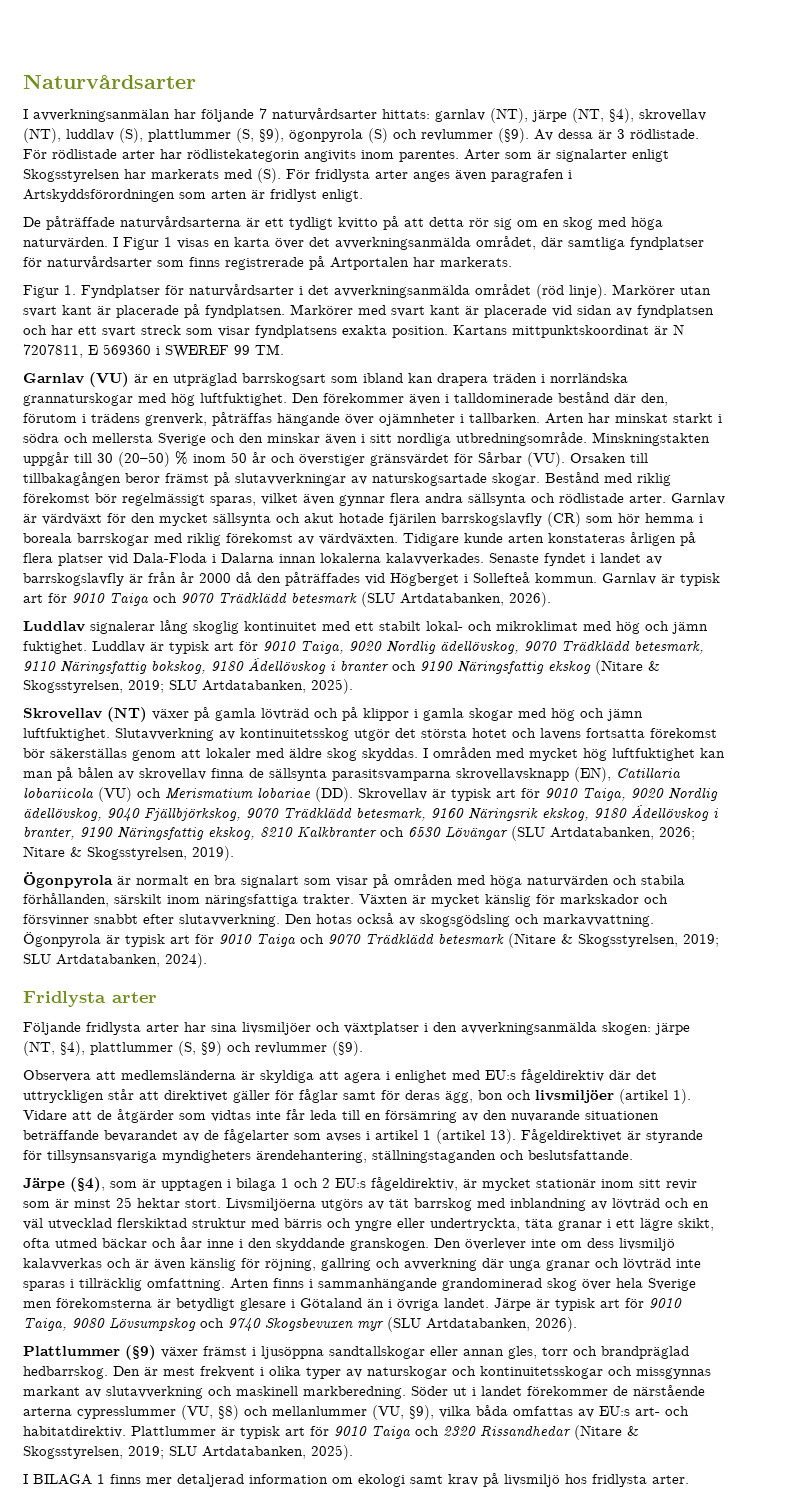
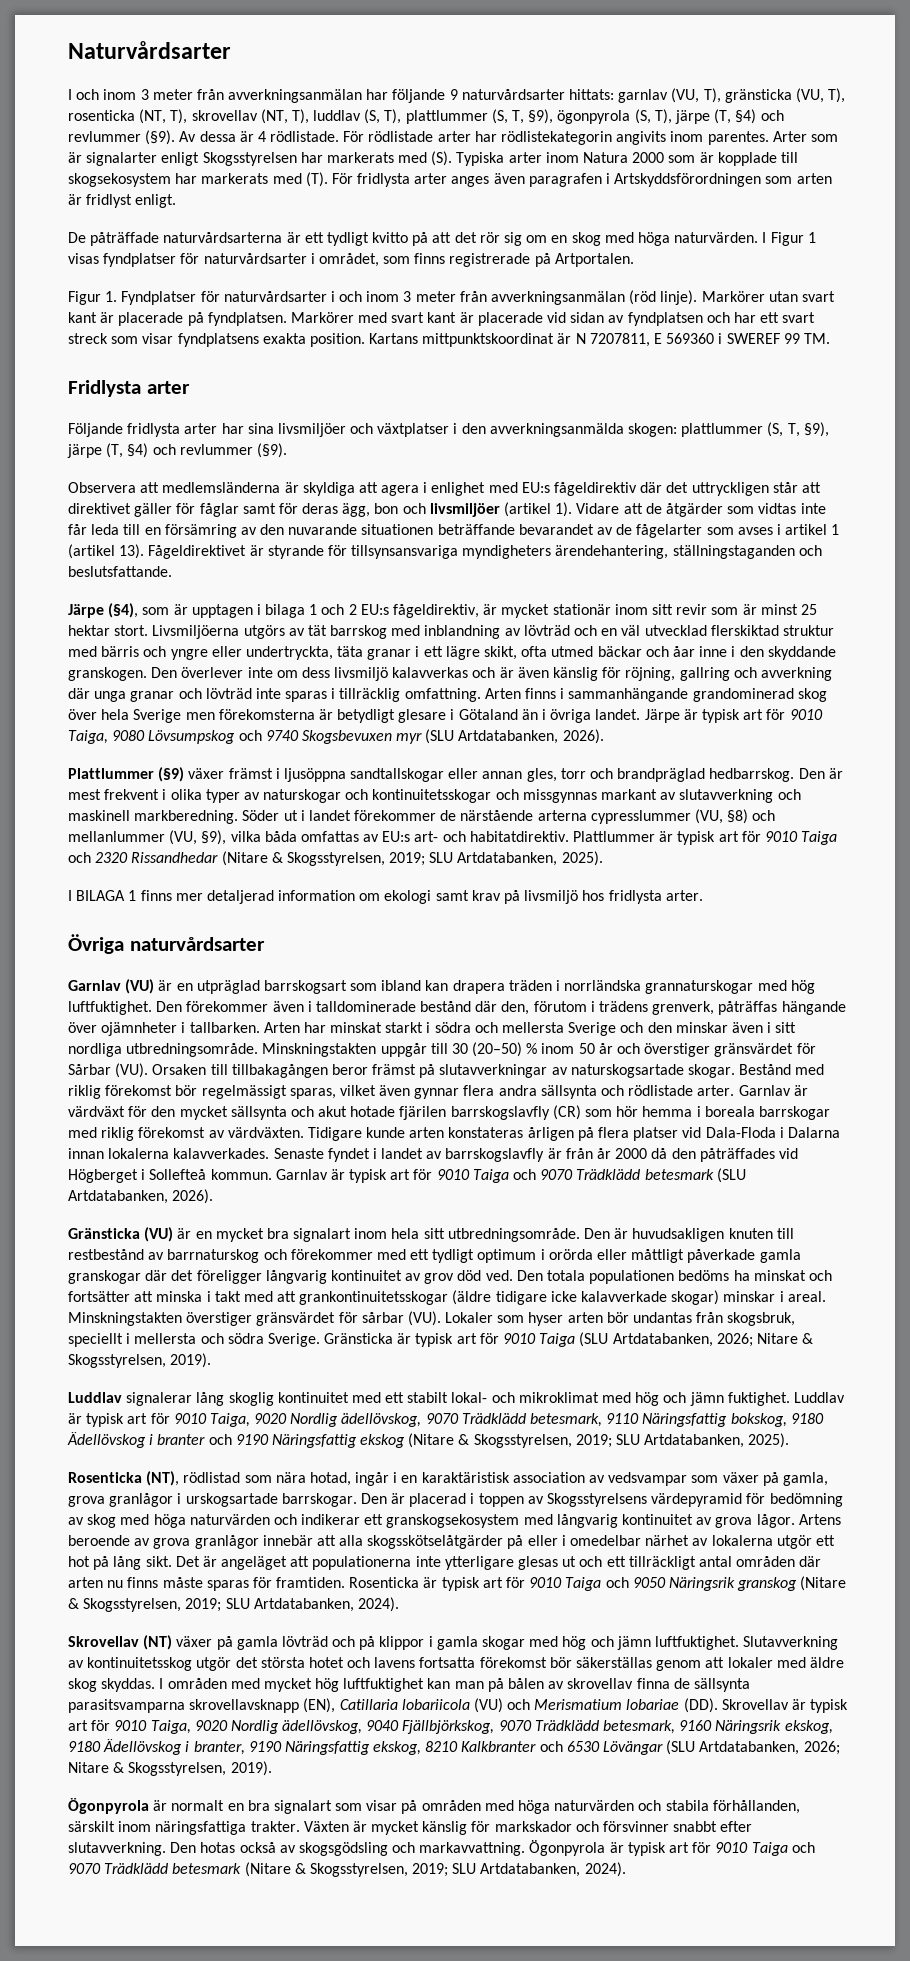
(28, 114) none -> [76,89,224,100] och inom 3 meter från
[259,108,267,119] 7 -> [449,89,458,100] 9
[490,108,706,123] [23,128,254,143] (NT), järpe (NT, §4), skrovellav (NT), luddlav (S), plattlummer (S, -> [671,88,846,103] [68,109,525,124] (VU, T), gränsticka (VU, T), rosenticka (NT, T), skrovellav (NT, T), luddlav (S, T), plattlummer (S, T,
[368,128,388,143] (S) -> [634,109,757,124] (S, T), järpe (T, §4)
[617,129,625,139] 3 -> [257,131,266,142] 4
(281, 175) none -> [456,152,798,166] [68,172,328,187] Typiska arter inom Natura 2000 som är kopplade till skogsekosystem har markerats med (T).
[429,217,464,227] detta -> [454,232,477,243] det
[214,236,625,250] en karta över det avverkningsanmälda området, där samtliga -> (99, 258) none
(152, 262) none -> [310,253,379,267] i området,
[330,257,512,270] Artportalen har markerats. -> [554,253,634,267] Artportalen.
[308,284,531,298] det avverkningsanmälda området -> [339,291,626,305] och inom 3 meter från avverkningsanmälan
[23,372,628,387] [23,392,668,406] [23,412,722,426] [23,432,710,446] [23,451,648,467] [23,472,671,486] [23,493,725,506] [23,512,703,527] [23,532,696,546] [23,553,662,566] [23,572,720,586] [23,592,551,607] [23,620,708,634] [23,640,704,654] [23,658,660,675] [23,679,353,694] [23,707,643,722] [23,728,717,741] [23,747,725,761] [23,767,681,782] [23,787,718,802] [23,805,718,821] [23,826,695,841] [23,846,234,861] [23,872,685,888] [23,893,668,907] [23,913,654,927] [23,932,719,948] [23,953,207,968] // Garnlav (VU) är en utpräglad barrskogsart som ibland kan drapera träden i norrländska grannaturskogar med hög luftfuktighet. Den förekommer även i talldominerade bestånd där den, förutom i trädens grenverk, påträffas hängande över ojämnheter i tallbarken. Arten har minskat starkt i södra och mellersta Sverige och den minskar även i sitt nordliga utbredningsområde. Minskningstakten uppgår till 30 (20–50) % inom 50 år och överstiger gränsvärdet för Sårbar (VU). Orsaken till tillbakagången beror främst på slutavverkningar av naturskogsartade skogar. Bestånd med riklig förekomst bör regelmässigt sparas, vilket även gynnar flera andra sällsynta och rödlistade arter. Garnlav är värdväxt för den mycket sällsynta och akut hotade fjärilen barrskogslavfly (CR) som hör hemma i boreala barrskogar med riklig förekomst av värdväxten. Tidigare kunde arten konstateras årligen på flera platser vid Dala-Floda i Dalarna innan lokalerna kalavverkades. Senaste fyndet i landet av barrskogslavfly är från år 2000 då den påträffades vid Högberget i Sollefteå kommun. Garnlav är typisk art för 9010 Taiga och 9070 Trädklädd betesmark (SLU Artdatabanken, 2026). // Luddlav signalerar lång skoglig kontinuitet med ett stabilt lokal- och mikroklimat med hög och jämn fuktighet. Luddlav är typisk art för 9010 Taiga, 9020 Nordlig ädellövskog, 9070 Trädklädd betesmark, 9110 Näringsfattig bokskog, 9180 Ädellövskog i branter och 9190 Näringsfattig ekskog (Nitare & Skogsstyrelsen, 2019; SLU Artdatabanken, 2025). // Skrovellav (NT) växer på gamla lövträd och på klippor i gamla skogar med hög och jämn luftfuktighet. Slutavverkning av kontinuitetsskog utgör det största hotet och lavens fortsatta förekomst bör säkerställas genom att lokaler med äldre skog skyddas. I områden med mycket hög luftfuktighet kan man på bålen av skrovellav finna de sällsynta parasitsvamparna skrovellavsknapp (EN), Catillaria lobariicola (VU) och Merismatium lobariae (DD). Skrovellav är typisk art för 9010 Taiga, 9020 Nordlig ädellövskog, 9040 Fjällbjörkskog, 9070 Trädklädd betesmark, 9160 Näringsrik ekskog, 9180 Ädellövskog i branter, 9190 Näringsfattig ekskog, 8210 Kalkbranter och 6530 Lövängar (SLU Artdatabanken, 2026; Nitare & Skogsstyrelsen, 2019). // Ögonpyrola är normalt en bra signalart som visar på områden med höga naturvärden och stabila förhållanden, särskilt inom näringsfattiga trakter. Växten är mycket känslig för markskador och försvinner snabbt efter slutavverkning. Den hotas också av skogsgödsling och markavvattning. Ögonpyrola är typisk art för 9010 Taiga och 9070 Trädklädd betesmark (Nitare & Skogsstyrelsen, 2019; SLU Artdatabanken, 2024). -> (830, 338) none
[655,1023,690,1035] [23,1041,222,1056] järpe (NT, §4), plattlummer (S, §9) -> [681,422,829,437] [67,443,149,458] plattlummer (S, T, §9), järpe (T, §4)
(689, 1479) none -> [68,934,265,954] [68,979,815,994] [68,1001,846,1015] [68,1022,797,1036] [68,1042,816,1057] [68,1063,825,1078] [68,1085,808,1099] [68,1105,830,1120] [68,1127,840,1141] [68,1148,798,1162] [68,1168,746,1183] [68,1189,214,1204] [68,1227,794,1242] [68,1249,801,1263] [68,1270,832,1284] [68,1290,826,1305] [68,1311,796,1326] [68,1332,814,1347] [68,1353,212,1368] [68,1392,845,1406] [68,1413,824,1427] [67,1432,790,1448] [68,1471,828,1486] [68,1493,843,1507] [68,1514,841,1528] [68,1535,835,1549] [68,1556,822,1570] [68,1576,847,1591] [68,1597,399,1612] [68,1635,839,1650] [68,1657,844,1671] [68,1678,750,1692] [68,1698,849,1713] [68,1720,833,1734] [68,1739,840,1755] [68,1761,272,1776] [68,1798,800,1814] [68,1821,753,1835] [68,1840,815,1856] [68,1862,626,1877] // Övriga naturvårdsarter // Garnlav (VU) är en utpräglad barrskogsart som ibland kan drapera träden i norrländska grannaturskogar med hög luftfuktighet. Den förekommer även i talldominerade bestånd där den, förutom i trädens grenverk, påträffas hängande över ojämnheter i tallbarken. Arten har minskat starkt i södra och mellersta Sverige och den minskar även i sitt nordliga utbredningsområde. Minskningstakten uppgår till 30 (20–50) % inom 50 år och överstiger gränsvärdet för Sårbar (VU). Orsaken till tillbakagången beror främst på slutavverkningar av naturskogsartade skogar. Bestånd med riklig förekomst bör regelmässigt sparas, vilket även gynnar flera andra sällsynta och rödlistade arter. Garnlav är värdväxt för den mycket sällsynta och akut hotade fjärilen barrskogslavfly (CR) som hör hemma i boreala barrskogar med riklig förekomst av värdväxten. Tidigare kunde arten konstateras årligen på flera platser vid Dala-Floda i Dalarna innan lokalerna kalavverkades. Senaste fyndet i landet av barrskogslavfly är från år 2000 då den påträffades vid Högberget i Sollefteå kommun. Garnlav är typisk art för 9010 Taiga och 9070 Trädklädd betesmark (SLU Artdatabanken, 2026). // Gränsticka (VU) är en mycket bra signalart inom hela sitt utbredningsområde. Den är huvudsakligen knuten till restbestånd av barrnaturskog och förekommer med ett tydligt optimum i orörda eller måttligt påverkade gamla granskogar där det föreligger långvarig kontinuitet av grov död ved. Den totala populationen bedöms ha minskat och fortsätter att minska i takt med att grankontinuitetsskogar (äldre tidigare icke kalavverkade skogar) minskar i areal. Minskningstakten överstiger gränsvärdet för sårbar (VU). Lokaler som hyser arten bör undantas från skogsbruk, speciellt i mellersta och södra Sverige. Gränsticka är typisk art för 9010 Taiga (SLU Artdatabanken, 2026; Nitare & Skogsstyrelsen, 2019). // Luddlav signalerar lång skoglig kontinuitet med ett stabilt lokal- och mikroklimat med hög och jämn fuktighet. Luddlav är typisk art för 9010 Taiga, 9020 Nordlig ädellövskog, 9070 Trädklädd betesmark, 9110 Näringsfattig bokskog, 9180 Ädellövskog i branter och 9190 Näringsfattig ekskog (Nitare & Skogsstyrelsen, 2019; SLU Artdatabanken, 2025). // Rosenticka (NT), rödlistad som nära hotad, ingår i en karaktäristisk association av vedsvampar som växer på gamla, grova granlågor i urskogsartade barrskogar. Den är placerad i toppen av Skogsstyrelsens värdepyramid för bedömning av skog med höga naturvärden och indikerar ett granskogsekosystem med långvarig kontinuitet av grova lågor. Artens beroende av grova granlågor innebär att alla skogsskötselåtgärder på eller i omedelbar närhet av lokalerna utgör ett hot på lång sikt. Det är angeläget att populationerna inte ytterligare glesas ut och ett tillräckligt antal områden där arten nu finns måste sparas för framtiden. Rosenticka är typisk art för 9010 Taiga och 9050 Näringsrik granskog (Nitare & Skogsstyrelsen, 2019; SLU Artdatabanken, 2024). // Skrovellav (NT) växer på gamla lövträd och på klippor i gamla skogar med hög och jämn luftfuktighet. Slutavverkning av kontinuitetsskog utgör det största hotet och lavens fortsatta förekomst bör säkerställas genom att lokaler med äldre skog skyddas. I områden med mycket hög luftfuktighet kan man på bålen av skrovellav finna de sällsynta parasitsvamparna skrovellavsknapp (EN), Catillaria lobariicola (VU) och Merismatium lobariae (DD). Skrovellav är typisk art för 9010 Taiga, 9020 Nordlig ädellövskog, 9040 Fjällbjörkskog, 9070 Trädklädd betesmark, 9160 Näringsrik ekskog, 9180 Ädellövskog i branter, 9190 Näringsfattig ekskog, 8210 Kalkbranter och 6530 Lövängar (SLU Artdatabanken, 2026; Nitare & Skogsstyrelsen, 2019). // Ögonpyrola är normalt en bra signalart som visar på områden med höga naturvärden och stabila förhållanden, särskilt inom näringsfattiga trakter. Växten är mycket känslig för markskador och försvinner snabbt efter slutavverkning. Den hotas också av skogsgödsling och markavvattning. Ögonpyrola är typisk art för 9010 Taiga och 9070 Trädklädd betesmark (Nitare & Skogsstyrelsen, 2019; SLU Artdatabanken, 2024).

